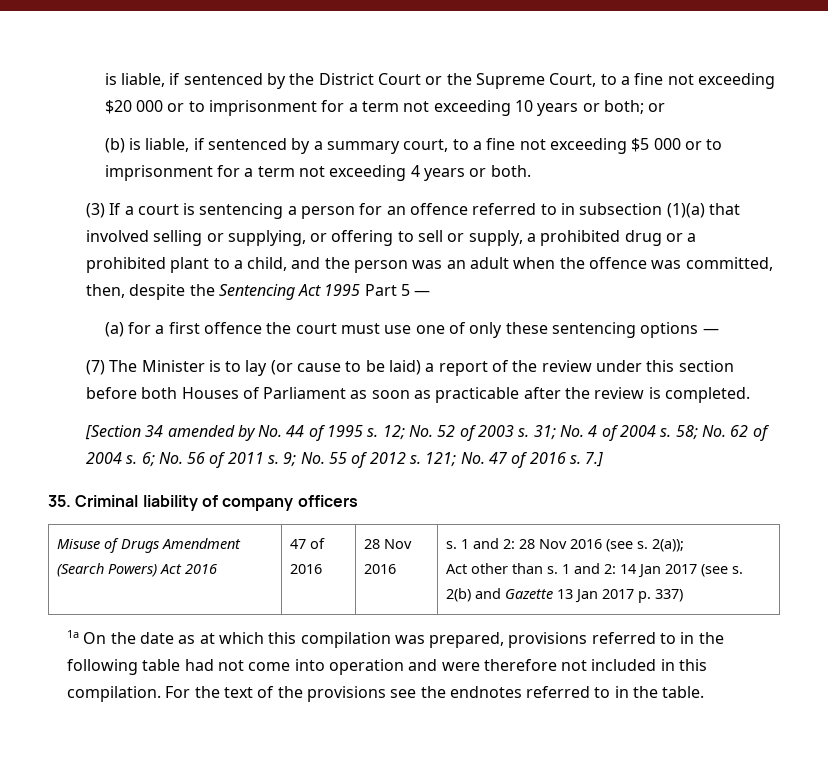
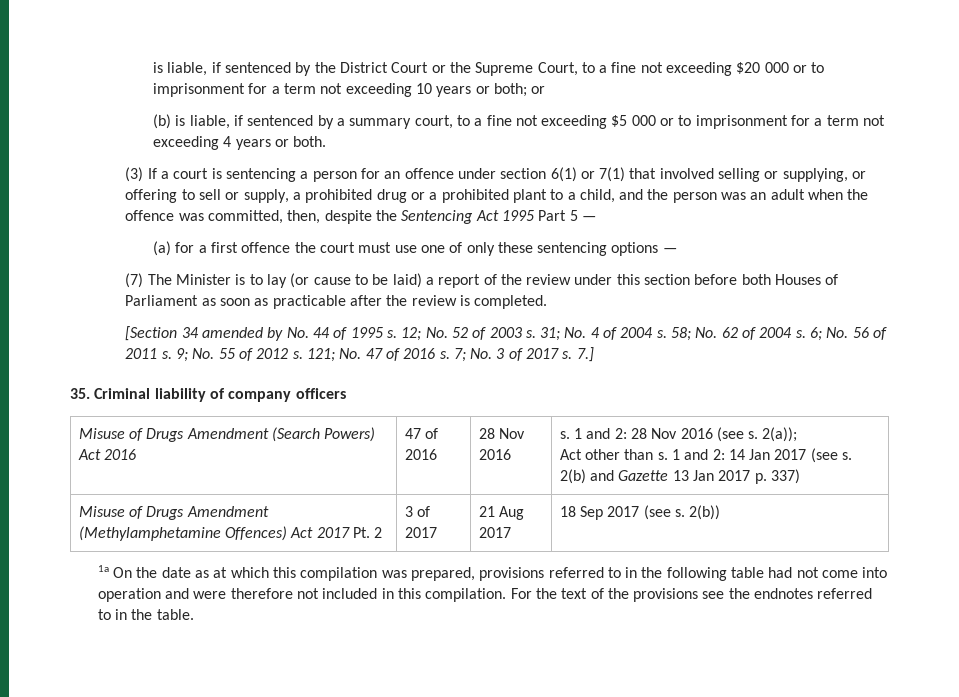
[472,203,705,218] referred to in subsection (1)(a) -> [457,167,626,182] under section 6(1) or 7(1)
(581, 459) none -> [453,348,573,362] 7; No. 3 of 2017 s.
(684, 595) none -> [78,506,269,520] [78,526,383,541] [404,506,430,517] [404,527,437,538] [478,506,524,520] [478,527,511,538] [559,505,721,520] // Misuse of Drugs Amendment (Methylamphetamine Offences) Act 2017 Pt. 2 | 3 of 2017 | 21 Aug 2017 | 18 Sep 2017 (see s. 2(b))

